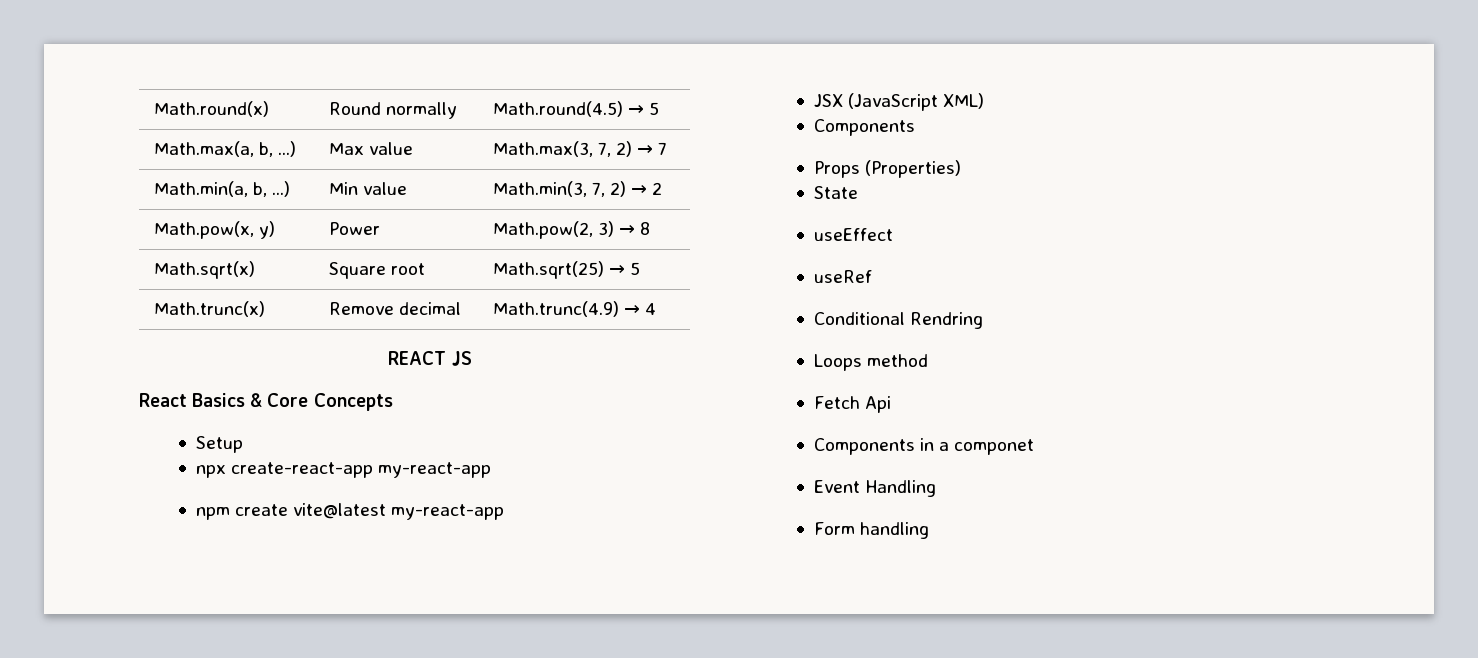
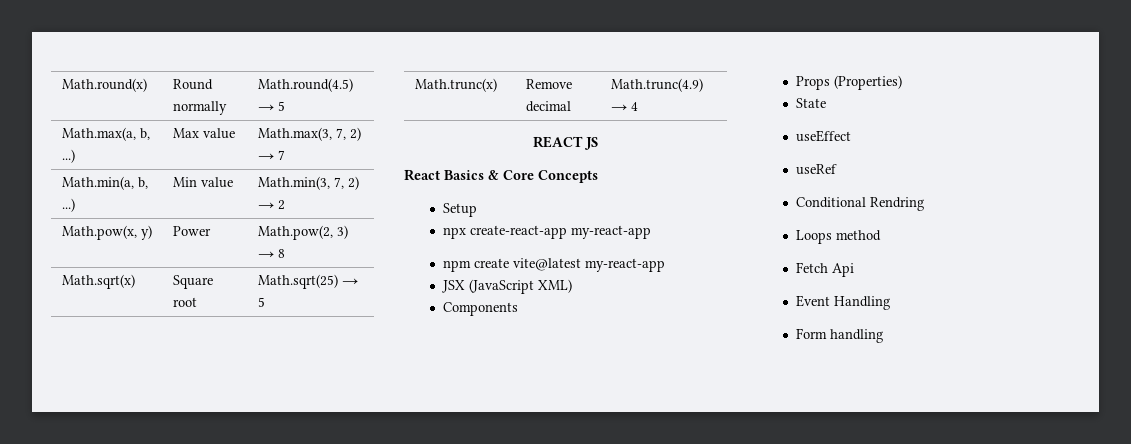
[814,438,1035,455] // Components in a componet -> (855, 270) none

